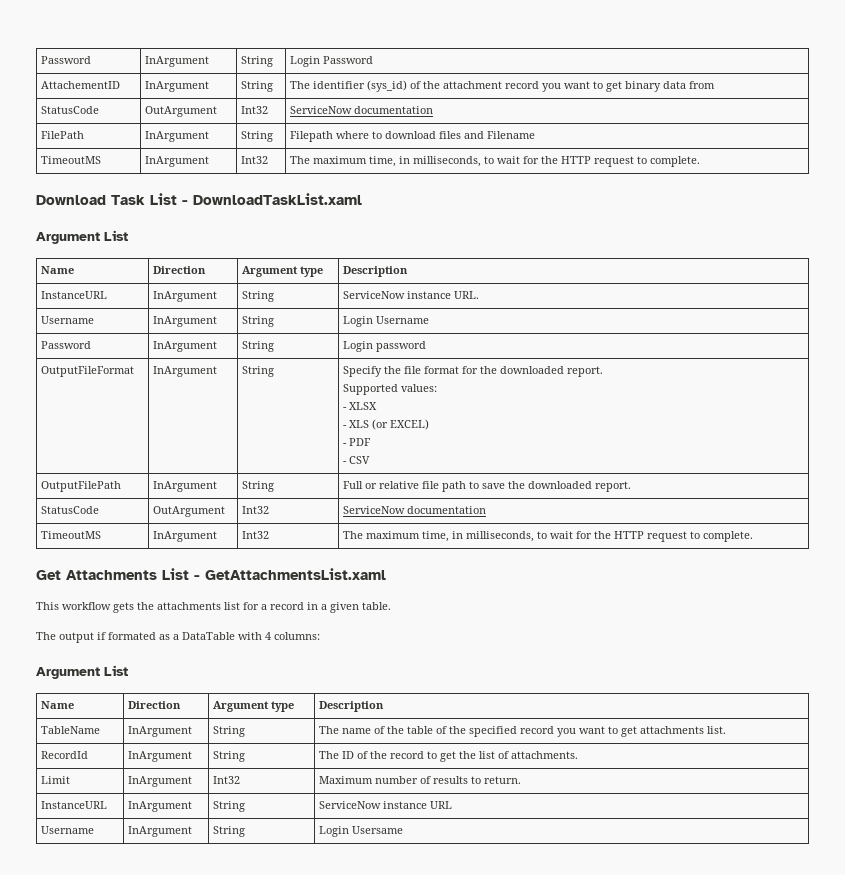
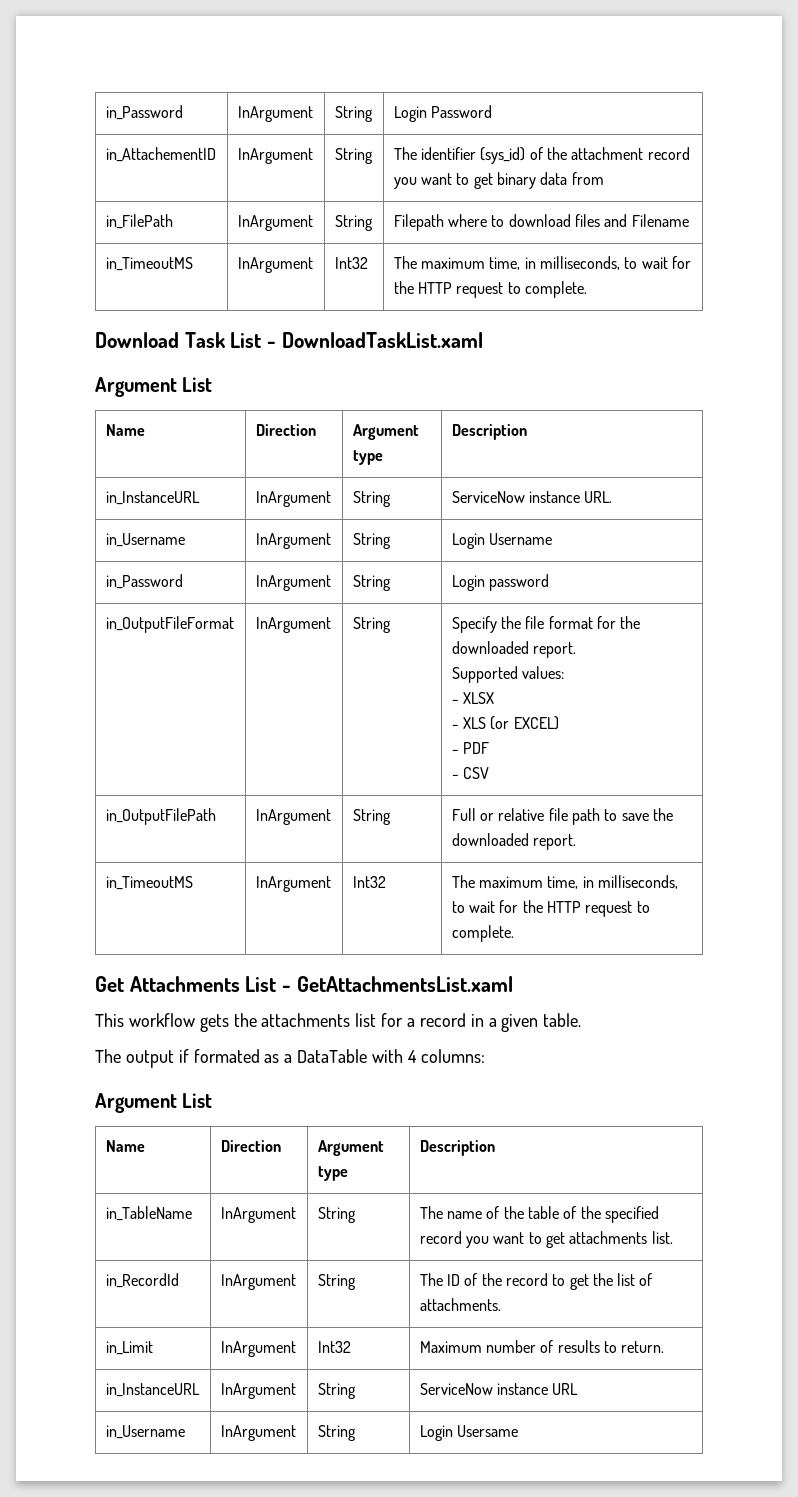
[40,56,91,64] Password -> [105,105,183,120] in_Password
[40,81,120,89] AttachementID -> [105,147,216,162] in_AttachementID
[40,106,99,114] [144,106,217,117] [240,106,268,114] [289,106,433,114] [40,131,84,139] StatusCode | OutArgument | Int32 | ServiceNow documentation // FilePath -> [105,214,173,229] in_FilePath
[40,156,101,164] TimeoutMS -> [105,257,193,271] in_TimeoutMS
[40,291,107,299] InstanceURL -> [105,491,200,505] in_InstanceURL
[40,316,94,324] Username -> [105,533,185,547] in_Username
[40,341,91,349] Password -> [105,574,183,589] in_Password
[40,366,134,377] OutputFileFormat -> [105,616,234,633] in_OutputFileFormat
[40,481,121,492] OutputFilePath -> [105,808,216,825] in_OutputFilePath
[40,506,99,514] [152,506,225,517] [241,506,269,514] [342,506,486,514] [40,531,101,539] StatusCode | OutArgument | Int32 | ServiceNow documentation // TimeoutMS -> [105,876,193,890] in_TimeoutMS
[40,726,100,734] TableName -> [105,1206,192,1221] in_TableName
[40,751,88,759] RecordId -> [105,1273,179,1288] in_RecordId
[40,776,70,784] Limit -> [105,1341,153,1355] in_Limit
[40,801,107,809] InstanceURL -> [105,1383,200,1397] in_InstanceURL
[40,826,94,834] Username -> [105,1425,185,1439] in_Username

